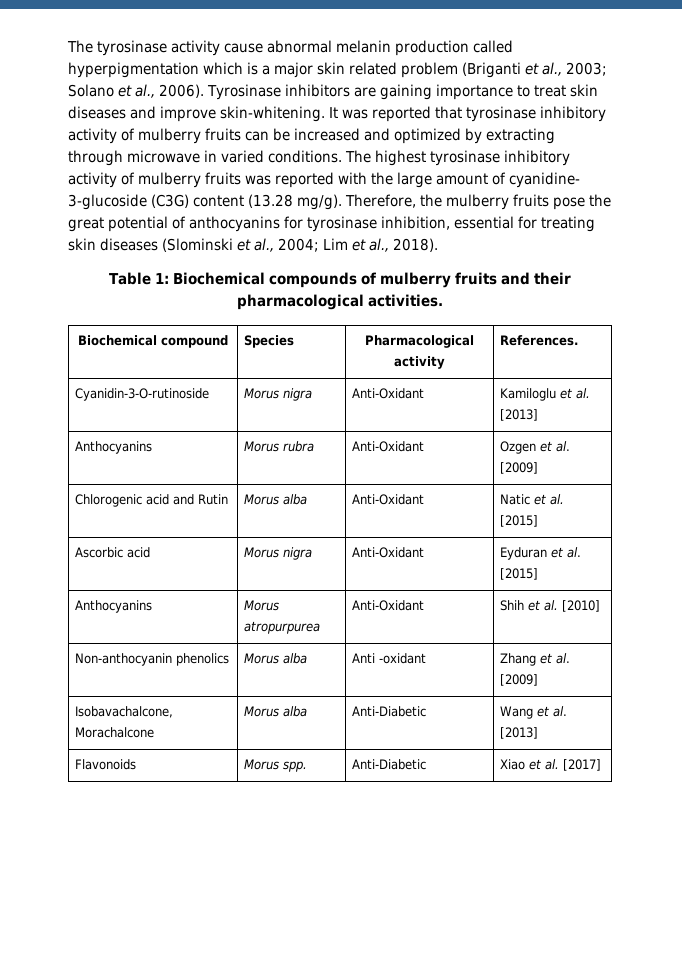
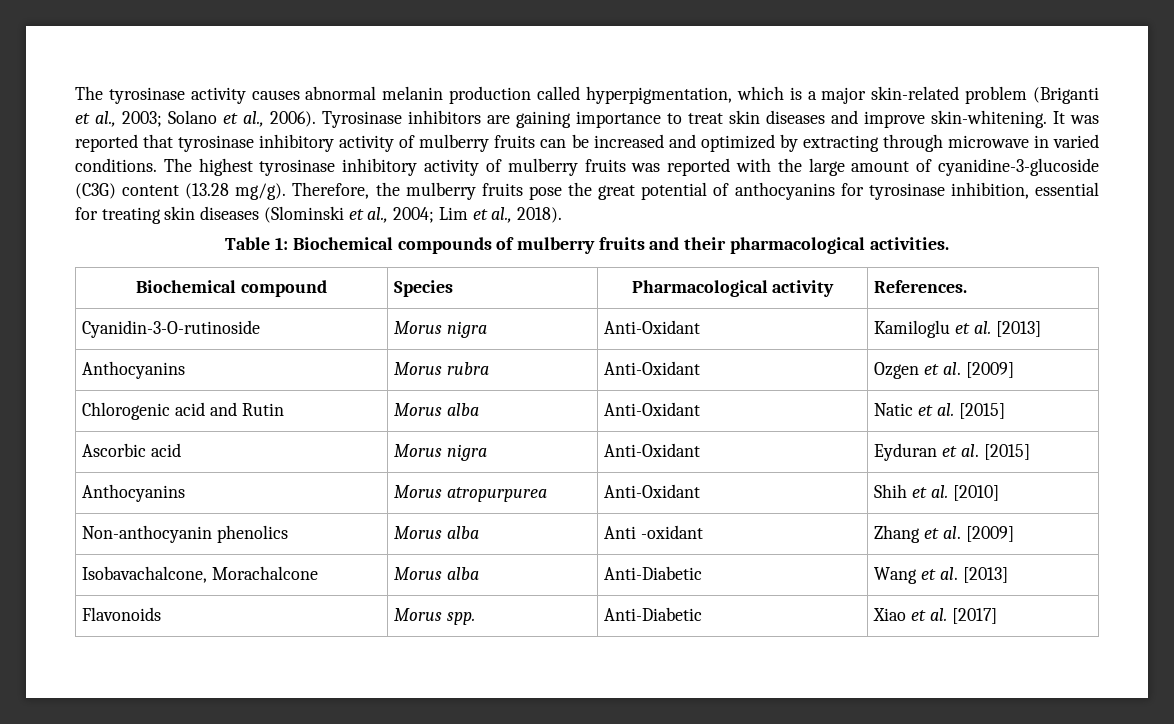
[224,43,263,53] cause -> [251,90,300,100] causes
[68,62,199,78] hyperpigmentation -> [585,86,732,104] hyperpigmentation,
[317,62,397,75] skin related -> [871,86,960,100] skin-related
[509,172,580,188] [68,194,147,210] cyanidine- 3-glucoside -> [938,158,1099,176] cyanidine-3-glucoside

